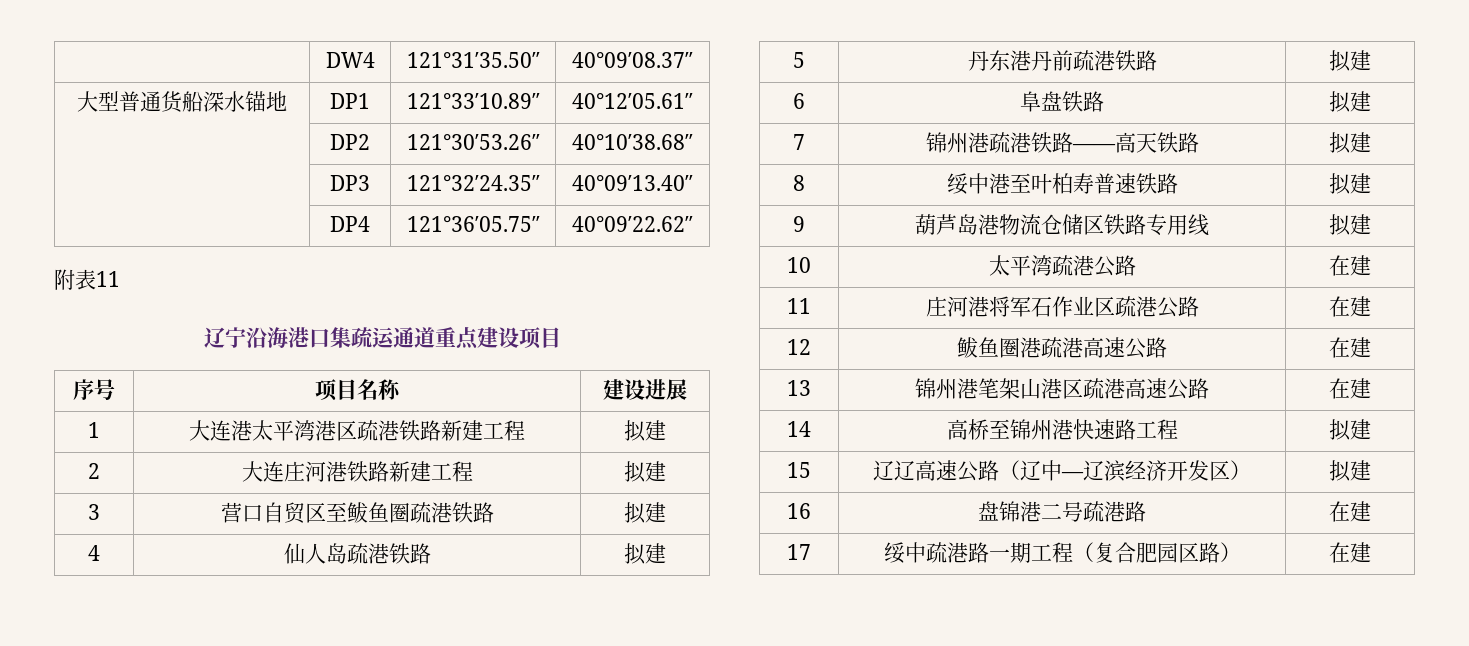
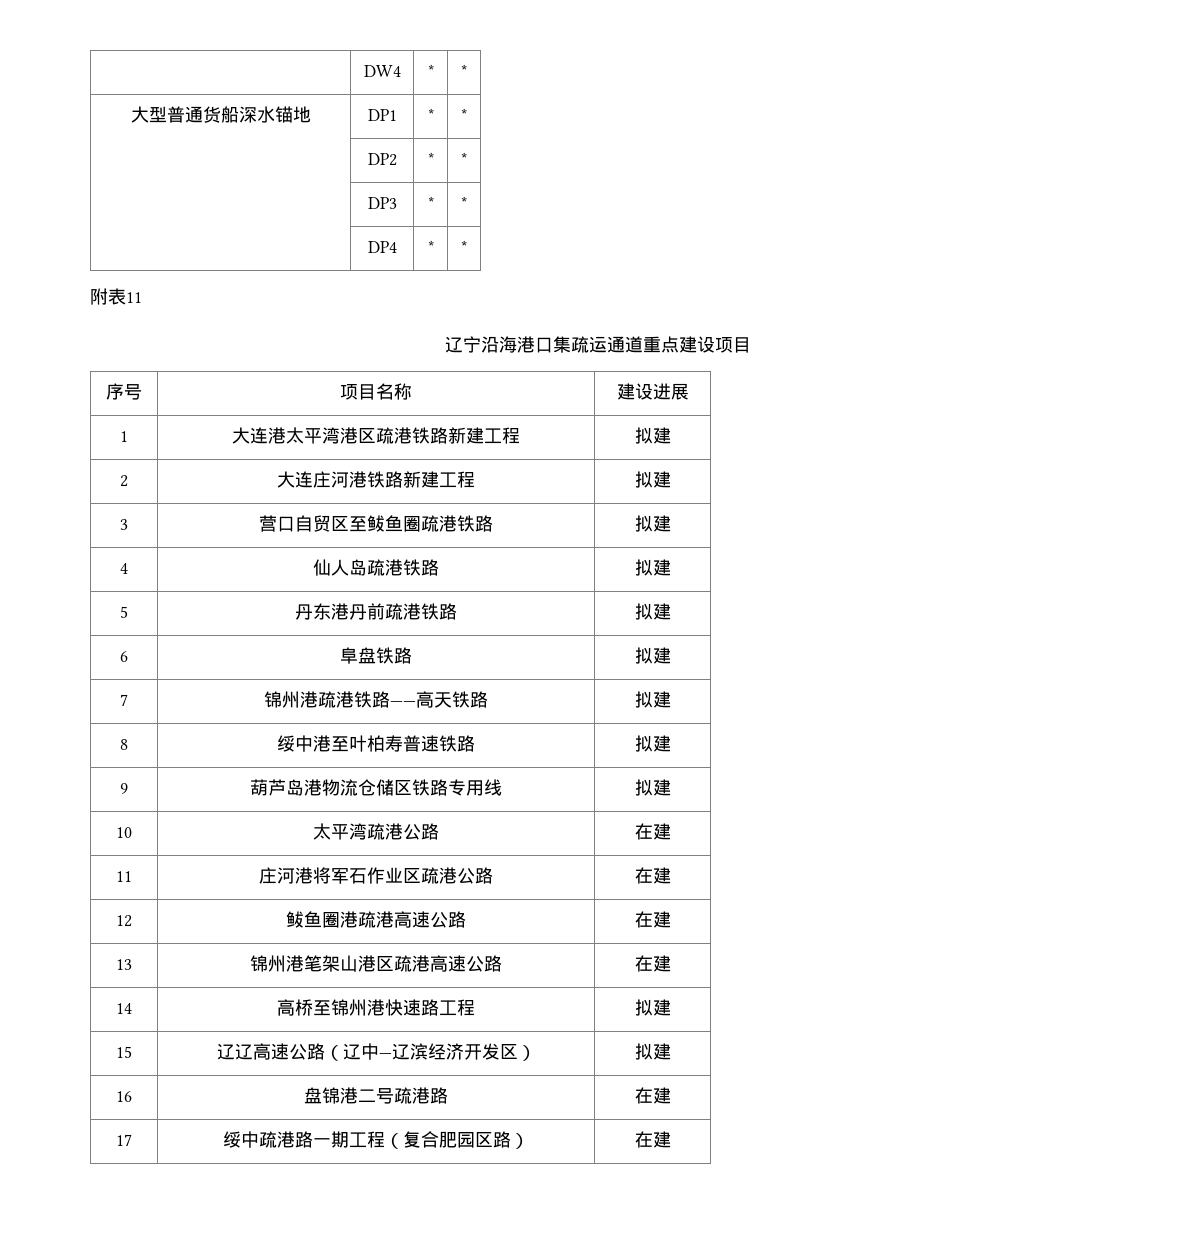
[406,52,540,68] [572,52,693,68] 121°31′35.50″ | 40°09′08.37″ -> [427,64,434,77] [461,64,467,77] * | *
[406,93,540,109] [572,93,693,109] 121°33′10.89″ | 40°12′05.61″ -> [427,108,434,121] [461,108,467,121] * | *
[406,134,540,150] [572,134,693,150] 121°30′53.26″ | 40°10′38.68″ -> [427,152,434,165] [461,152,467,165] * | *
[406,175,540,191] [572,175,693,191] 121°32′24.35″ | 40°09′13.40″ -> [427,196,434,209] [461,196,467,209] * | *
[406,216,540,232] [572,216,693,232] 121°36′05.75″ | 40°09′22.62″ -> [427,240,434,253] [461,240,467,253] * | *

